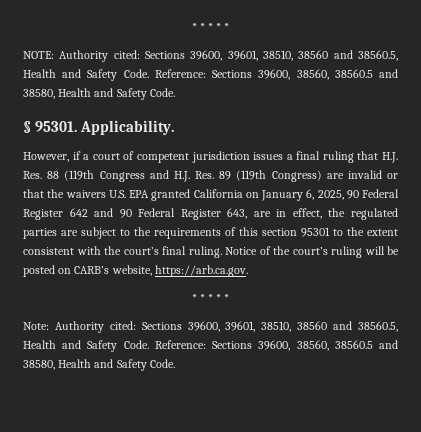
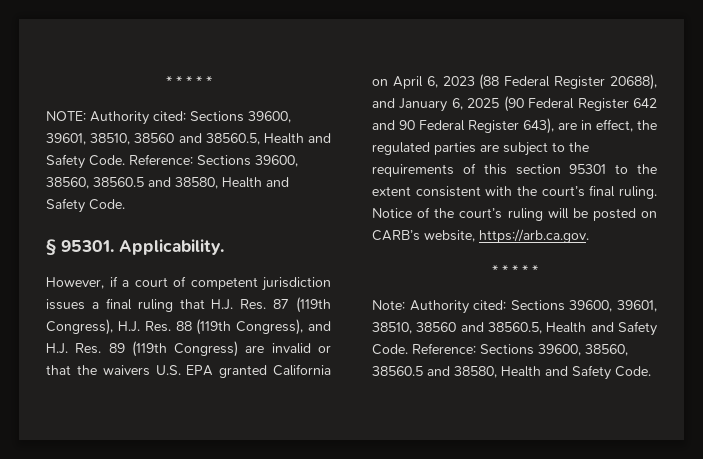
(42, 175) none -> [273,297,331,313] [46,319,171,335] 87 (119th Congress), H.J. Res.
[99,171,145,182] Congress -> [236,319,304,335] Congress),
[261,189,359,201] January 6, 2025, 90 -> [392,74,657,90] [372,96,524,112] April 6, 2023 (88 Federal Register 20688), and January 6, 2025 (90
[227,208,248,219] 643, -> [523,118,554,134] 643),

